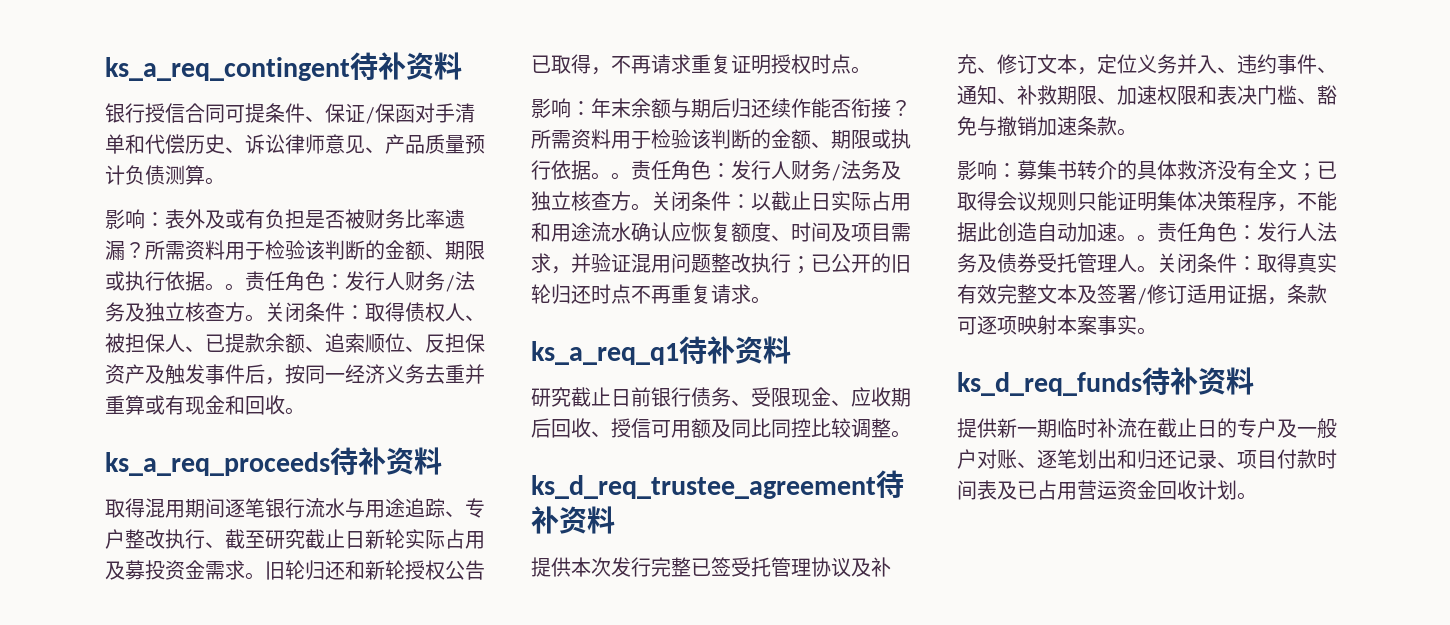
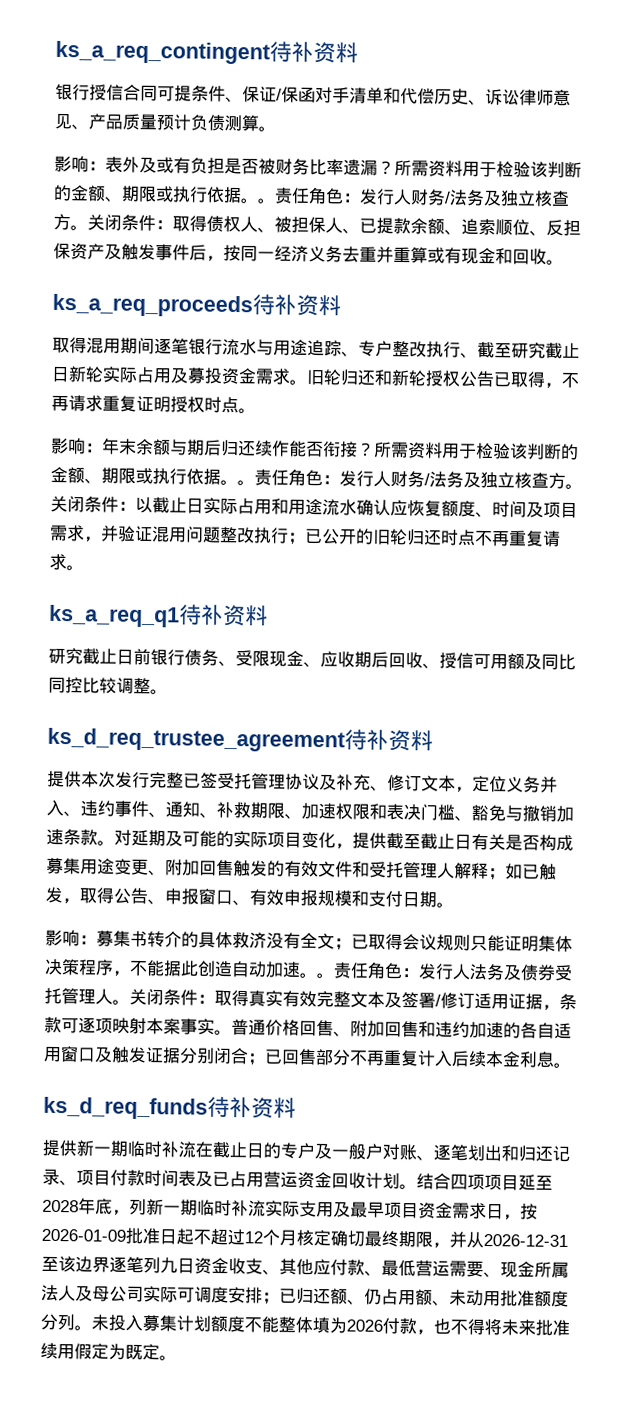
(1137, 132) none -> [114,829,574,852] [46,857,557,881] [45,886,454,908] 对延期及可能的实际项目变化，提供截至截止日有关是否构成募集用途变更、附加回售触发的有效文件和受托管理人解释；如已触发，取得公告、申报窗口、有效申报规模和支付日期。
(1157, 331) none -> [231,1019,572,1040] [43,1046,571,1069] 普通价格回售、附加回售和违约加速的各自适用窗口及触发证据分别闭合；已回售部分不再重复计入后续本金利息。
(1257, 496) none -> [416,1173,553,1191] [42,1197,538,1221] [41,1227,568,1249] [41,1256,569,1278] [41,1284,569,1307] [40,1313,570,1337] [40,1342,177,1361] 结合四项项目延至2028年底，列新一期临时补流实际支用及最早项目资金需求日，按2026-01-09批准日起不超过12个月核定确切最终期限，并从2026-12-31至该边界逐笔列九日资金收支、其他应付款、最低营运需要、现金所属法人及母公司实际可调度安排；已归还额、仍占用额、未动用批准额度分列。未投入募集计划额度不能整体填为2026付款，也不得将未来批准续用假定为既定。

